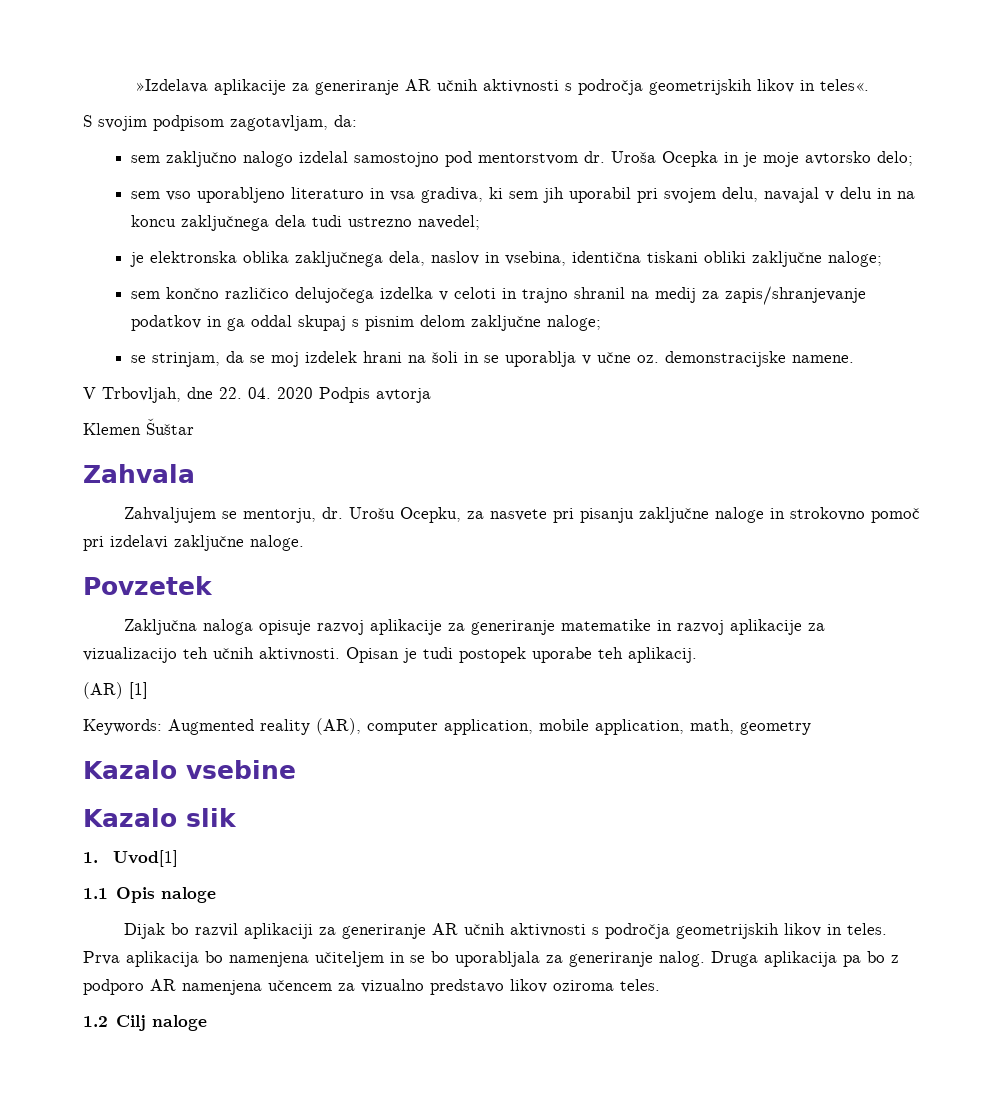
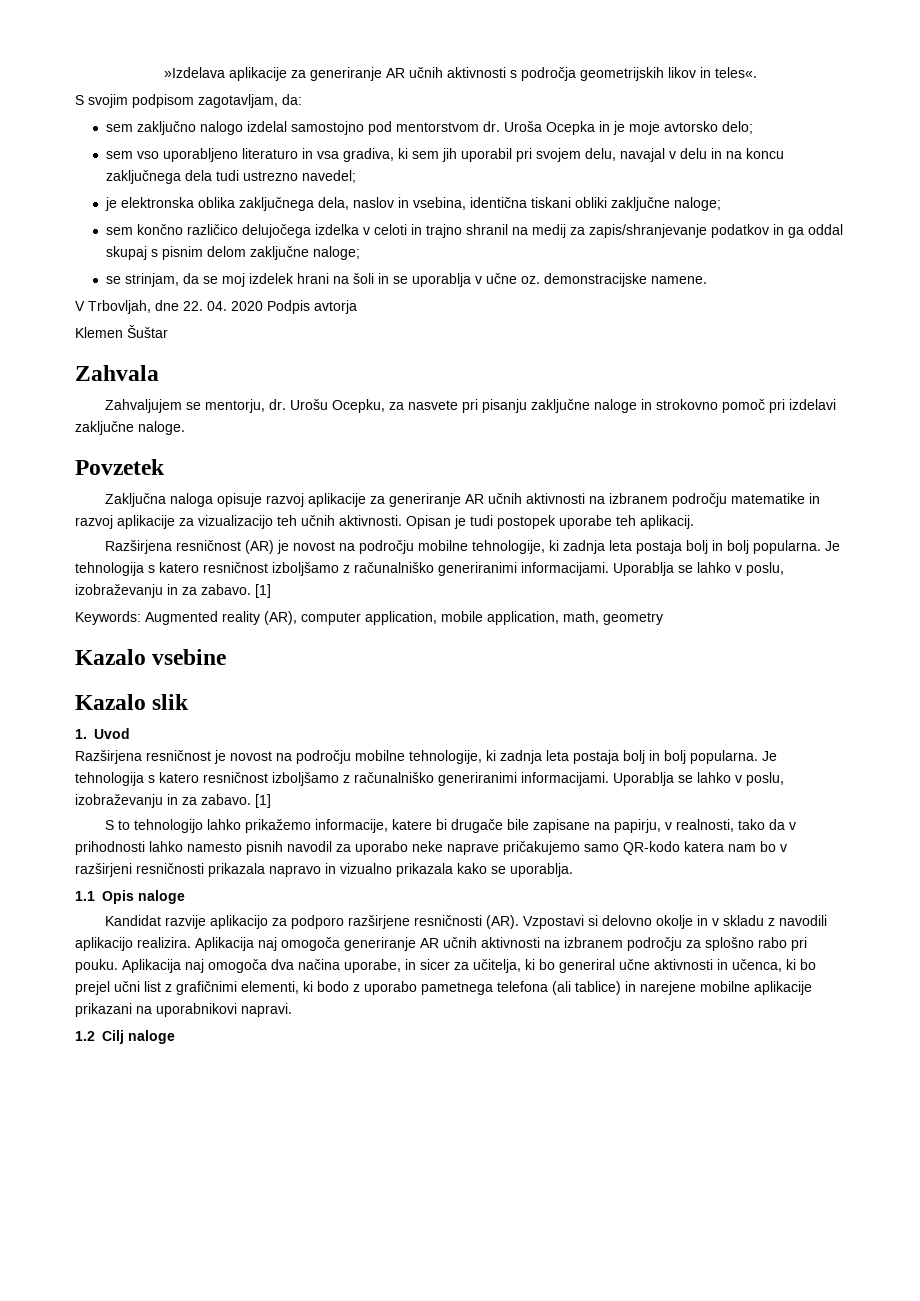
(556, 627) none -> [465,493,728,507] AR učnih aktivnosti na izbranem področju
[83,682,123,699] (AR) -> [105,540,841,554] [75,562,784,576] [75,584,251,598] Razširjena resničnost (AR) je novost na področju mobilne tehnologije, ki zadnja leta postaja bolj in bolj popularna. Je tehnologija s katero resničnost izboljšamo z računalniško generiranimi informacijami. Uporablja se lahko v poslu, izobraževanju in za zabavo.
[113,850,179,867] [83,887,217,903] [124,923,888,939] [83,951,899,967] [83,979,660,995] Uvod[1] // 1.1 Opis naloge // Dijak bo razvil aplikaciji za generiranje AR učnih aktivnosti s področja geometrijskih likov in teles. Prva aplikacija bo namenjena učiteljem in se bo uporabljala za generiranje nalog. Druga aplikacija pa bo z podporo AR namenjena učencem za vizualno predstavo likov oziroma teles. -> [94,728,130,739] [75,750,777,764] [75,772,784,786] [75,794,271,808] [105,819,797,833] [75,841,787,855] [75,863,573,877] [75,890,185,904] [105,915,828,929] [75,937,807,951] [75,959,816,973] [75,981,812,995] [75,1003,292,1017] Uvod // Razširjena resničnost je novost na področju mobilne tehnologije, ki zadnja leta postaja bolj in bolj popularna. Je tehnologija s katero resničnost izboljšamo z računalniško generiranimi informacijami. Uporablja se lahko v poslu, izobraževanju in za zabavo. [1] // S to tehnologijo lahko prikažemo informacije, katere bi drugače bile zapisane na papirju, v realnosti, tako da v prihodnosti lahko namesto pisnih navodil za uporabo neke naprave pričakujemo samo QR-kodo katera nam bo v razširjeni resničnosti prikazala napravo in vizualno prikazala kako se uporablja. // 1.1 Opis naloge // Kandidat razvije aplikacijo za podporo razširjene resničnosti (AR). Vzpostavi si delovno okolje in v skladu z navodili aplikacijo realizira. Aplikacija naj omogoča generiranje AR učnih aktivnosti na izbranem področju za splošno rabo pri pouku. Aplikacija naj omogoča dva načina uporabe, in sicer za učitelja, ki bo generiral učne aktivnosti in učenca, ki bo prejel učni list z grafičnimi elementi, ki bodo z uporabo pametnega telefona (ali tablice) in narejene mobilne aplikacije prikazani na uporabnikovi napravi.

